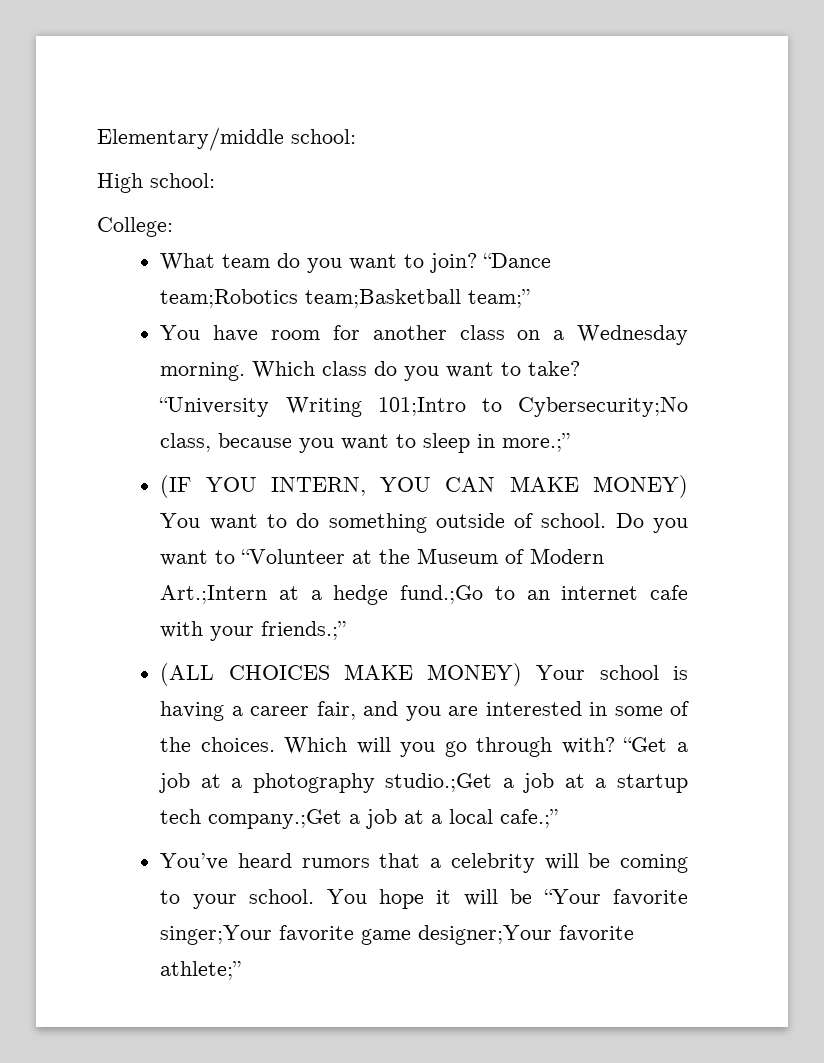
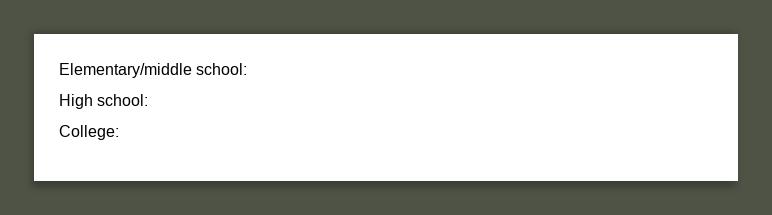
[160,253,552,273] [160,289,531,308] [160,325,689,345] [160,361,581,381] [159,397,688,417] [160,433,571,453] [160,475,688,498] [160,513,689,533] [160,548,605,566] [160,585,689,605] [160,621,347,641] [160,663,688,686] [160,701,690,721] [160,737,689,757] [159,773,689,793] [160,809,559,829] [160,853,689,873] [160,889,688,909] [160,925,635,945] [160,961,242,980] // What team do you want to join? “Dance team;Robotics team;Basketball team;” // You have room for another class on a Wednesday morning. Which class do you want to take? “University Writing 101;Intro to Cybersecurity;No class, because you want to sleep in more.;” // (IF YOU INTERN, YOU CAN MAKE MONEY) You want to do something outside of school. Do you want to “Volunteer at the Museum of Modern Art.;Intern at a hedge fund.;Go to an internet cafe with your friends.;” // (ALL CHOICES MAKE MONEY) Your school is having a career fair, and you are interested in some of the choices. Which will you go through with? “Get a job at a photography studio.;Get a job at a startup tech company.;Get a job at a local cafe.;” // You’ve heard rumors that a celebrity will be coming to your school. You hope it will be “Your favorite singer;Your favorite game designer;Your favorite athlete;” -> (119, 132) none

